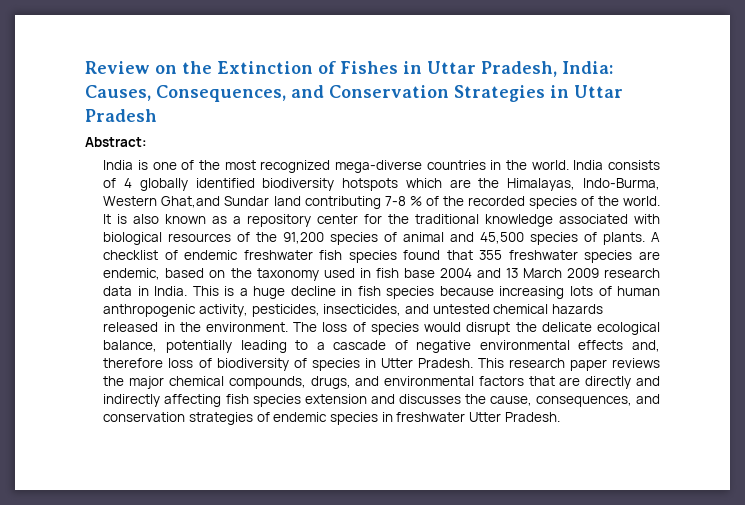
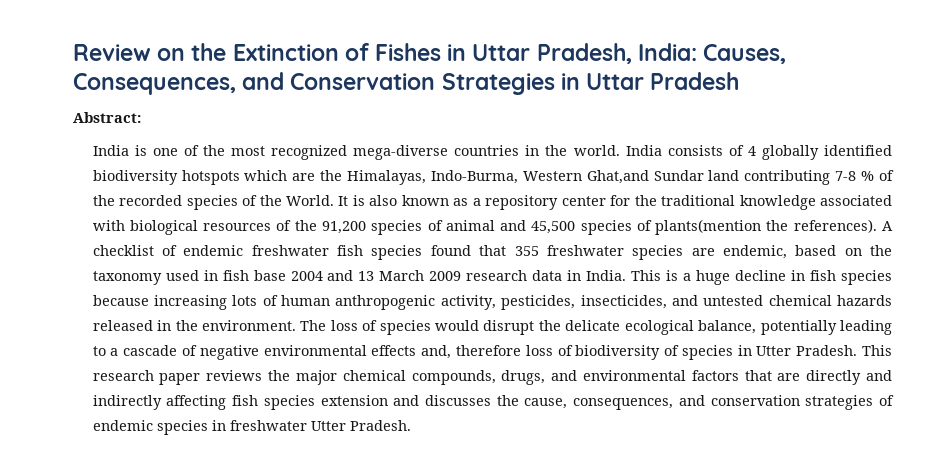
[623,196,661,206] world. -> [285,195,334,206] World.
[603,232,646,245] plants. -> [655,219,877,235] plants(mention the references).

